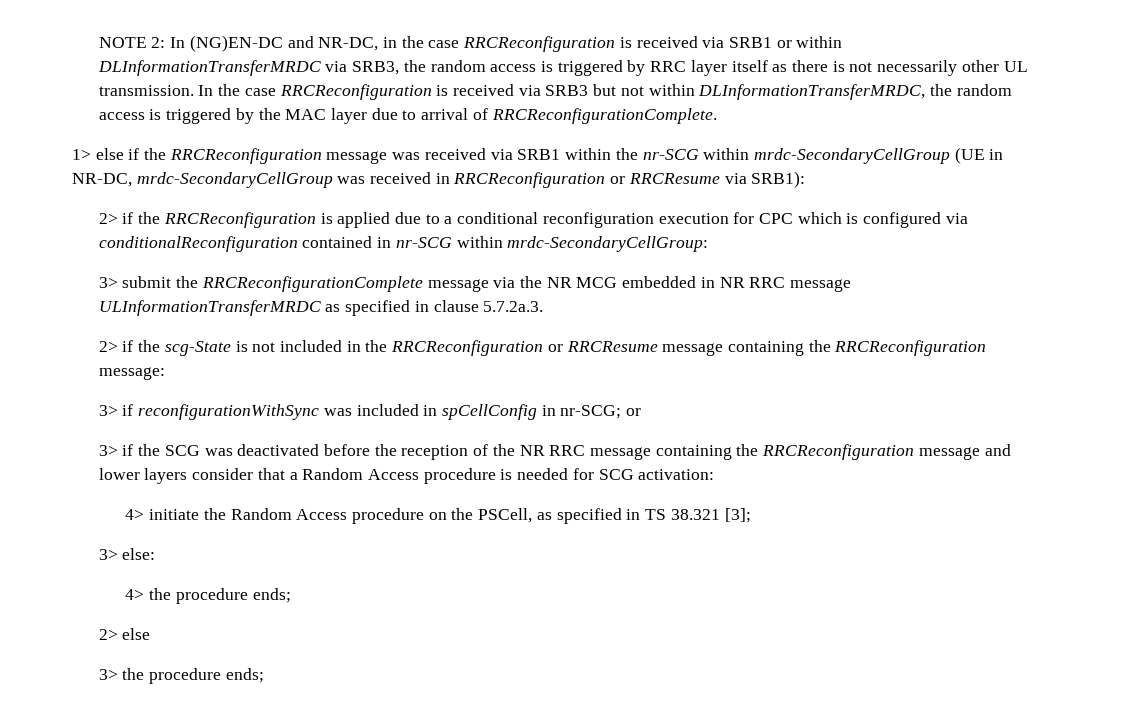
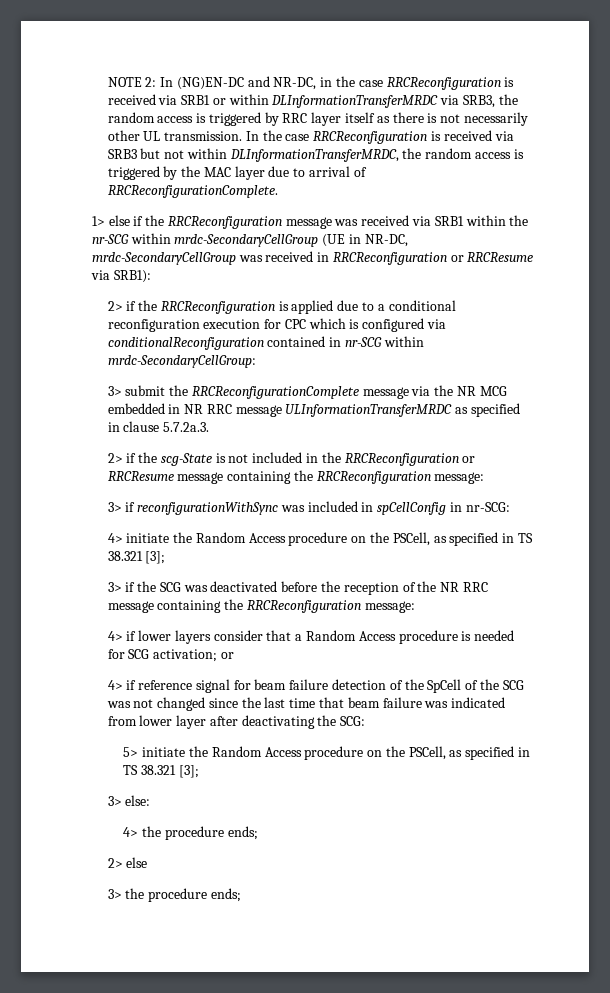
[560,405,642,419] nr-SCG; or -> [465,502,510,512] [107,532,533,546] [107,551,166,564] nr-SCG: // 4> initiate the Random Access procedure on the PSCell, as specified in TS 38.321 [3];
[918,444,1011,460] message and -> [364,601,415,613] [107,631,137,641] message: // 4> if
[638,469,715,480] [125,509,145,520] activation: // 4> -> [153,649,234,662] [107,679,524,693] [106,697,506,711] [107,715,366,729] [123,747,139,757] activation; or // 4> if reference signal for beam failure detection of the SpCell of the SCG was not changed since the last time that beam failure was indicated from lower layer after deactivating the SCG: // 5>

